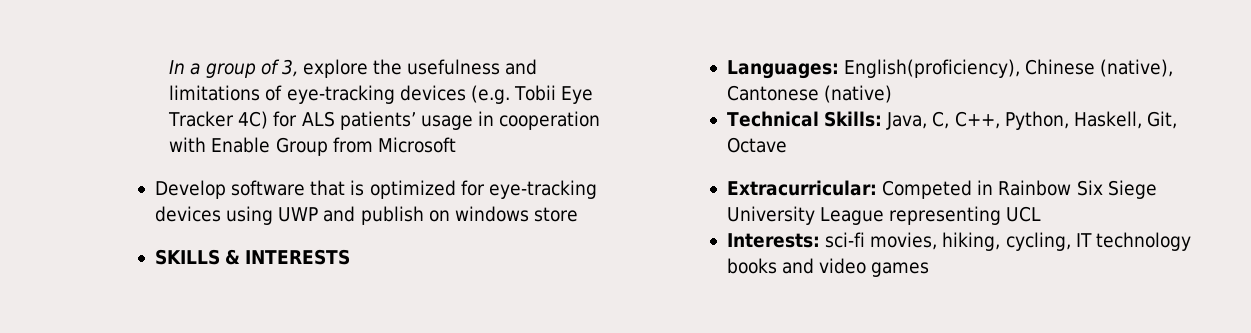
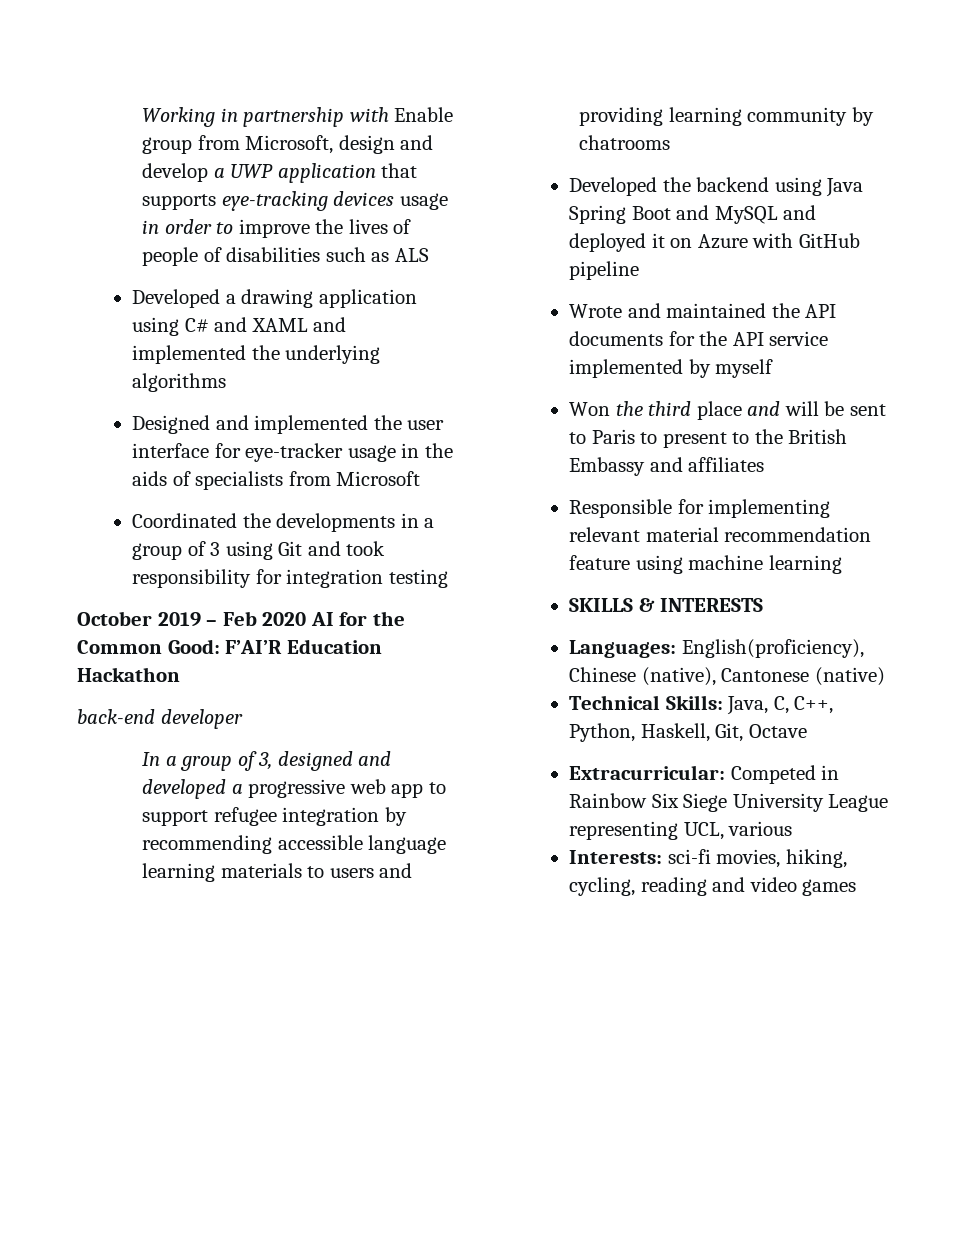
(169, 67) none -> [142,107,454,127] [142,135,434,154] [142,163,418,183] [142,191,448,211] [142,219,412,238] [142,247,429,266] [132,289,417,308] [132,317,347,336] [132,345,381,364] [132,373,227,392] [132,415,445,434] [132,443,453,462] [132,471,421,490] [132,513,435,532] [132,541,386,560] [132,569,448,588] [77,611,405,627] [77,639,382,654] [77,667,180,682] [77,709,243,729] Working in partnership with Enable group from Microsoft, design and develop a UWP application that supports eye-tracking devices usage in order to improve the lives of people of disabilities such as ALS // Developed a drawing application using C# and XAML and implemented the underlying algorithms // Designed and implemented the user interface for eye-tracker usage in the aids of specialists from Microsoft // Coordinated the developments in a group of 3 using Git and took responsibility for integration testing // October 2019 – Feb 2020 AI for the Common Good: F’AI’R Education Hackathon // back-end developer //
[302,59,538,78] [169,85,594,104] [168,111,601,130] [169,137,456,156] [155,180,597,199] [155,206,578,225] explore the usefulness and limitations of eye-tracking devices (e.g. Tobii Eye Tracker 4C) for ALS patients’ usage in cooperation with Enable Group from Microsoft // Develop software that is optimized for eye-tracking devices using UWP and publish on windows store -> [277,751,392,771] [142,779,446,799] [142,807,407,826] [142,835,447,854] [142,863,413,882] [579,107,874,126] [579,135,671,150] [569,177,864,197] [569,205,817,224] [569,233,860,252] [569,261,640,280] [569,303,837,318] [569,331,829,346] [569,359,774,378] [569,401,886,420] [569,429,848,448] [569,457,765,476] [569,499,831,518] [569,527,872,542] [569,555,842,574] designed and developed a progressive web app to support refugee integration by recommending accessible language learning materials to users and providing learning community by chatrooms // Developed the backend using Java Spring Boot and MySQL and deployed it on Azure with GitHub pipeline // Wrote and maintained the API documents for the API service implemented by myself // Won the third place and will be sent to Paris to present to the British Embassy and affiliates // Responsible for implementing relevant material recommendation feature using machine learning
[1006,206,1042,222] UCL -> [683,821,793,840] UCL, various
[1075,232,1191,251] [727,258,778,274] IT technology books -> [640,877,707,896] reading

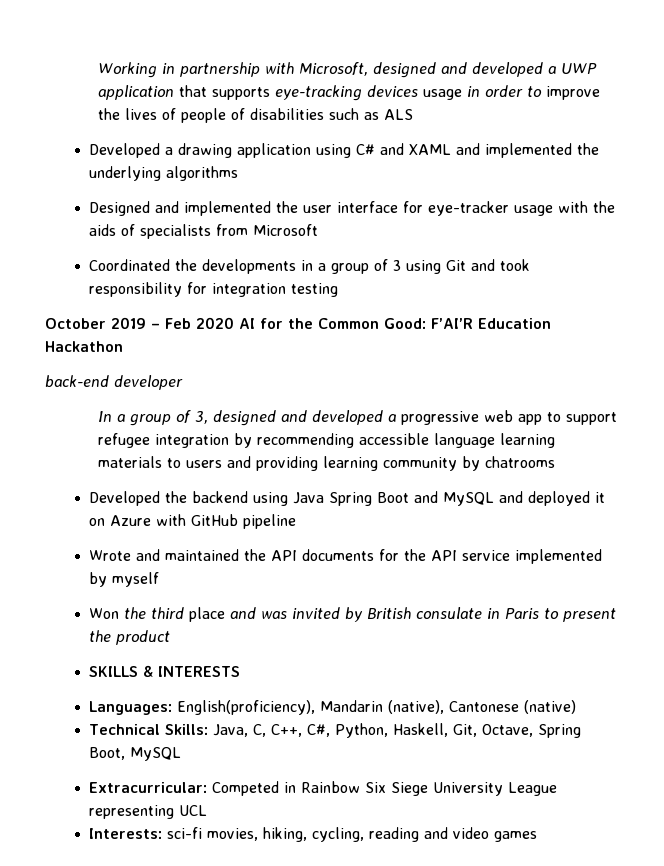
[394,107,454,122] [142,135,434,154] [142,163,209,182] Enable group from Microsoft, design and develop -> [298,62,543,78] Microsoft, designed and developed
[401,443,420,458] in -> [558,201,589,213] with
[784,401,886,416] [569,429,848,448] [569,457,765,476] [569,499,831,518] [569,527,872,542] [569,555,842,574] will be sent to Paris to present to the British Embassy and affiliates // Responsible for implementing relevant material recommendation feature using machine learning -> [261,607,617,622] [89,630,171,645] was invited by British consulate in Paris to present the product
[569,667,637,682] Chinese -> [320,700,384,712] Mandarin
(834, 705) none -> [307,724,331,737] C#,
[748,724,807,738] Octave -> [482,724,582,738] [89,747,182,761] Octave, Spring Boot, MySQL
[683,821,793,840] UCL, various -> [179,805,208,816] UCL

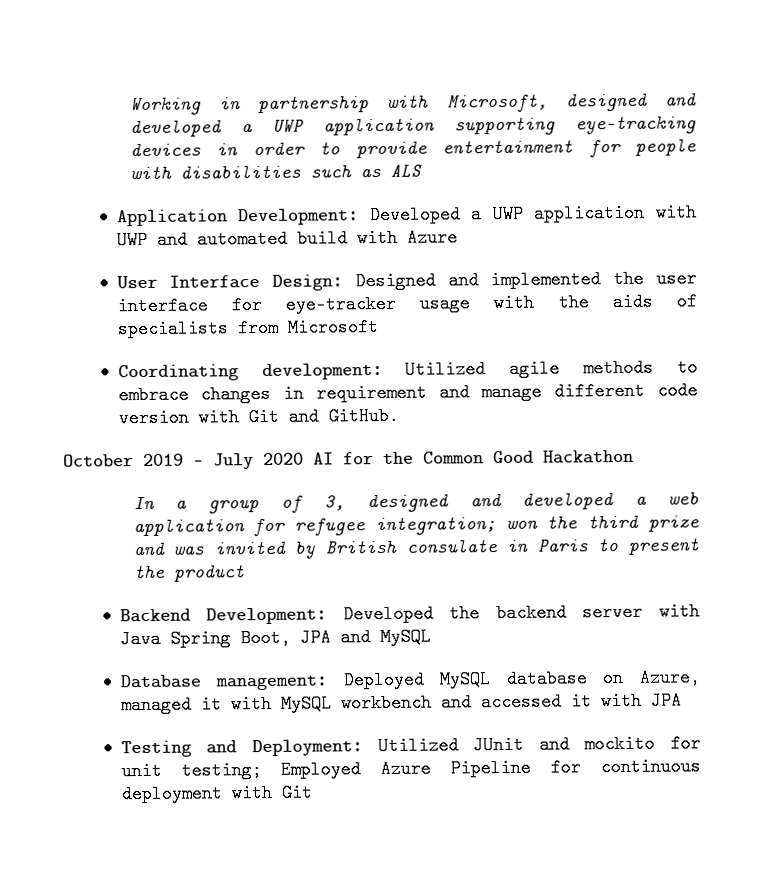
[178,85,270,100] that supports -> [453,116,556,136] supporting
[422,89,462,100] usage -> (201, 149) none
[545,86,600,100] [97,108,413,123] [89,143,600,158] [89,166,239,181] improve the lives of people of disabilities such as ALS // Developed a drawing application using C# and XAML and implemented the underlying algorithms // -> [355,138,697,159] [129,164,422,180] [116,203,697,227] [116,228,458,250] [115,274,344,291] provide entertainment for people with disabilities such as ALS // Application Development: Developed a UWP application with UWP and automated build with Azure // User Interface Design:
[89,259,531,274] [89,282,339,297] Coordinated the developments in a group of 3 using Git and took responsibility for integration testing -> [117,358,699,382] [117,381,698,405] [117,406,399,428] Coordinating development: Utilized agile methods to embrace changes in requirement and manage different code version with Git and GitHub.
[165,318,191,329] Feb -> [213,453,254,470] July
[384,318,551,329] Good: F’AI’R Education -> [493,450,534,464] Good
[45,375,183,390] // back-end developer -> (634, 456) none
[400,410,617,425] [97,433,555,448] [97,456,555,471] [89,491,606,506] [89,514,297,529] [89,549,603,564] [89,572,160,587] [89,608,120,619] progressive web app to support refugee integration by recommending accessible language learning materials to users and providing learning community by chatrooms // Developed the backend using Java Spring Boot and MySQL and deployed it on Azure with GitHub pipeline // Wrote and maintained the API documents for the API service implemented by myself // Won -> [668,491,699,505] [132,516,538,537] web application for refugee integration; won
[189,607,226,622] place -> [648,515,700,532] prize
[89,665,241,677] [89,700,577,715] [89,723,582,738] [89,747,182,761] [89,781,558,796] [89,805,208,819] [89,827,538,842] SKILLS & INTERESTS // Languages: English(proficiency), Mandarin (native), Cantonese (native) // Technical Skills: Java, C, C++, C#, Python, Haskell, Git, Octave, Spring Boot, MySQL // Extracurricular: Competed in Rainbow Six Siege University League representing UCL // Interests: sci-fi movies, hiking, cycling, reading and video games -> [119,602,700,625] [119,627,431,649] [119,668,701,691] [120,691,682,715] [120,734,701,758] [120,757,701,781] [120,783,313,804] Backend Development: Developed the backend server with Java Spring Boot, JPA and MySQL // Database management: Deployed MySQL database on Azure, managed it with MySQL workbench and accessed it with JPA // Testing and Deployment: Utilized JUnit and mockito for unit testing; Employed Azure Pipeline for continuous deployment with Git

